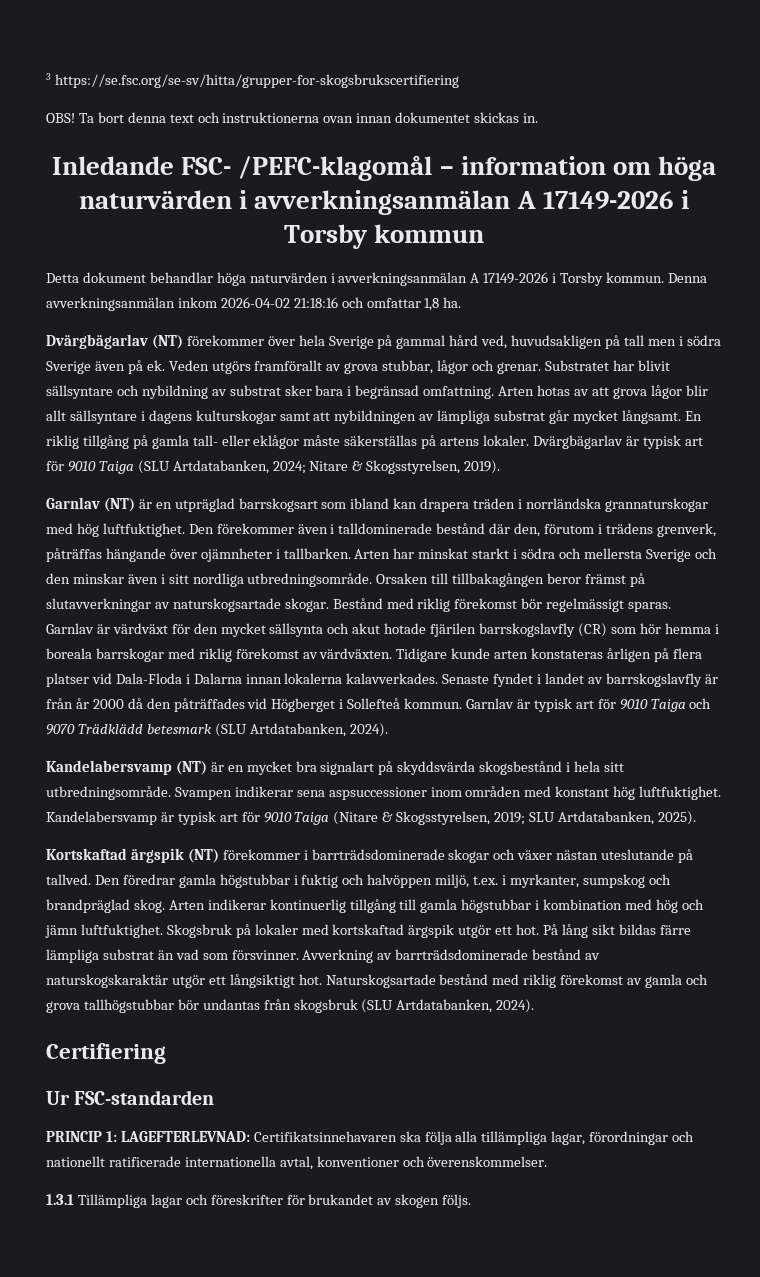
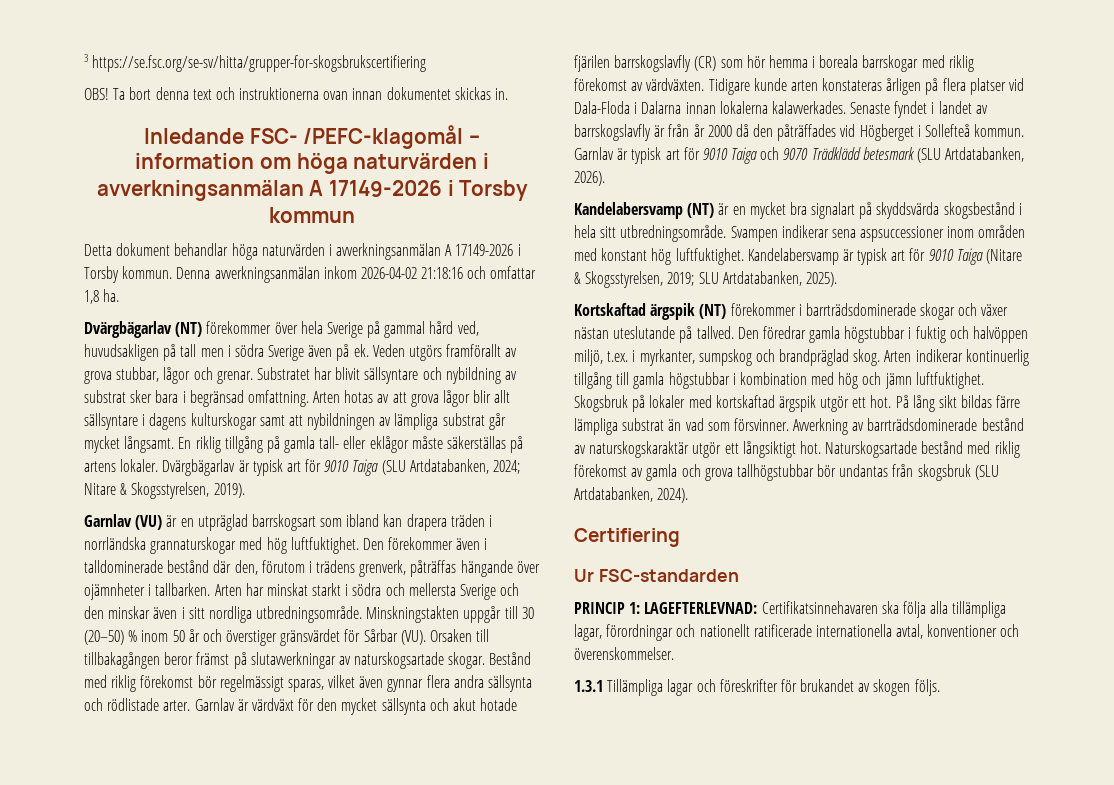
[103,498,135,512] (NT) -> [135,515,163,530] (VU)
(373, 580) none -> [366,606,534,623] [84,629,426,646] Minskningstakten uppgår till 30 (20–50) % inom 50 år och överstiger gränsvärdet för Sårbar (VU).
[628,602,672,612] sparas. -> [287,675,533,692] [84,698,191,711] sparas, vilket även gynnar flera andra sällsynta och rödlistade arter.
[349,723,388,737] 2024). -> [574,171,605,186] 2026).

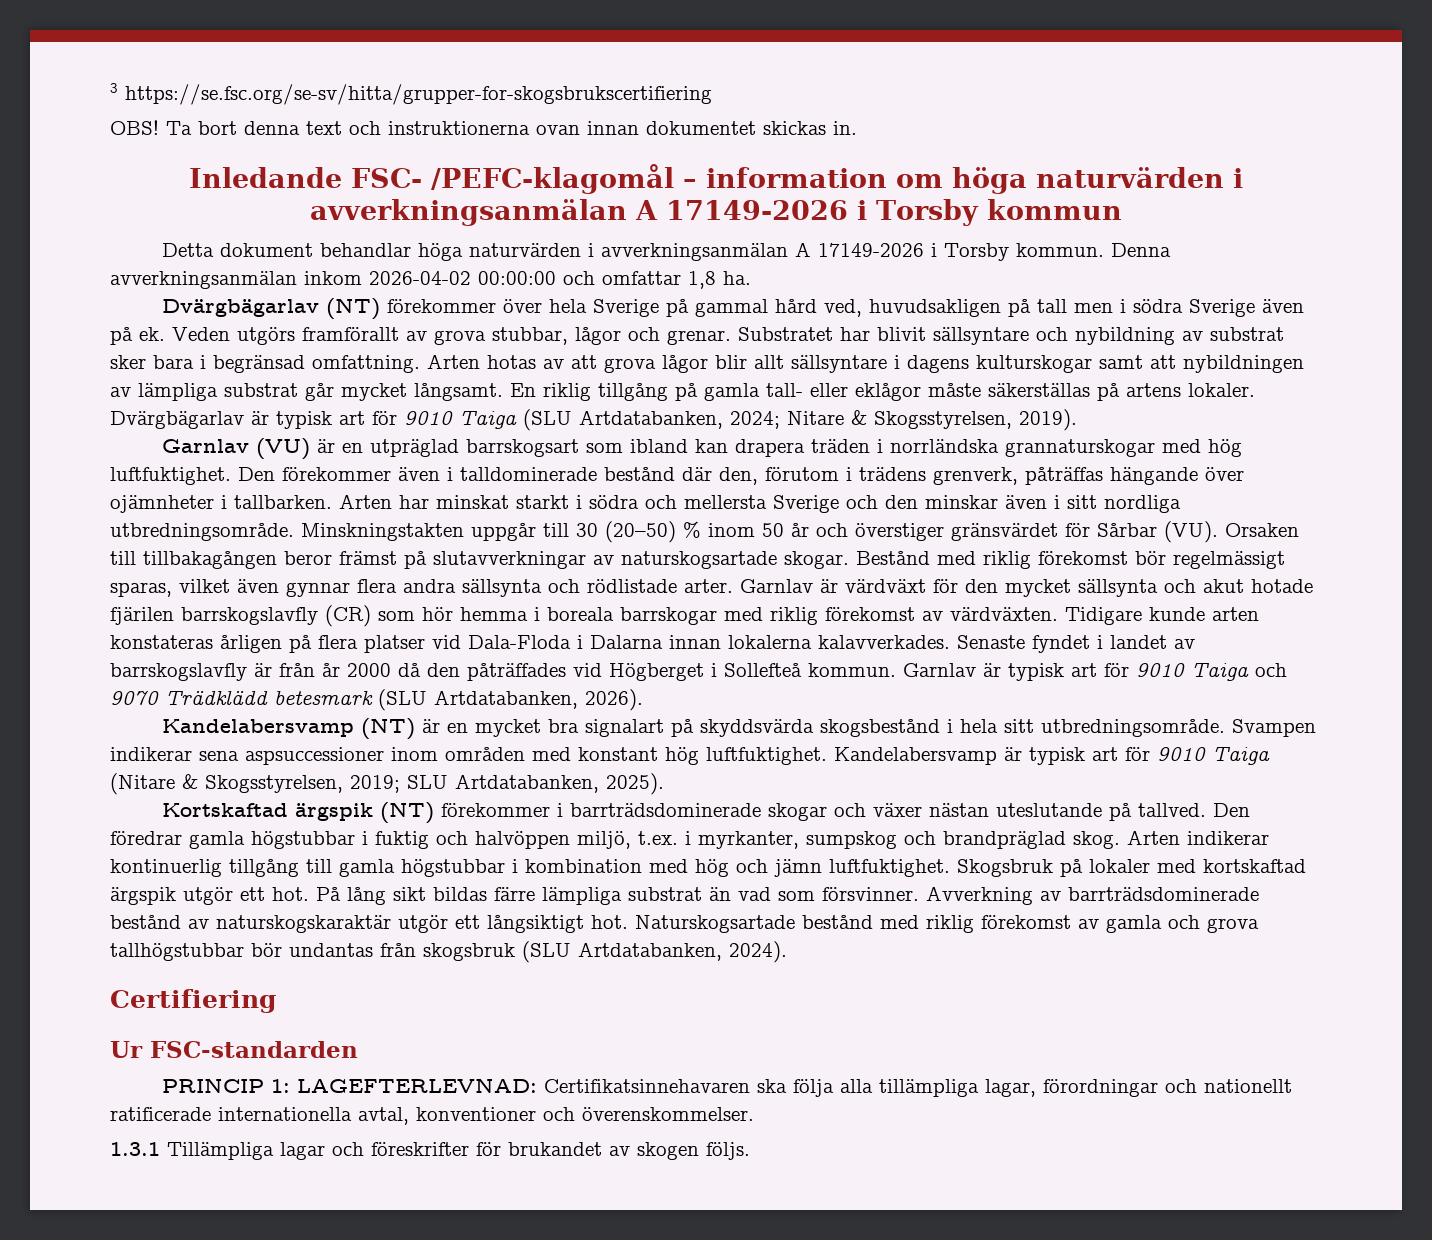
[421,267,464,279] 21:18:16 -> [478,271,556,285] 00:00:00

